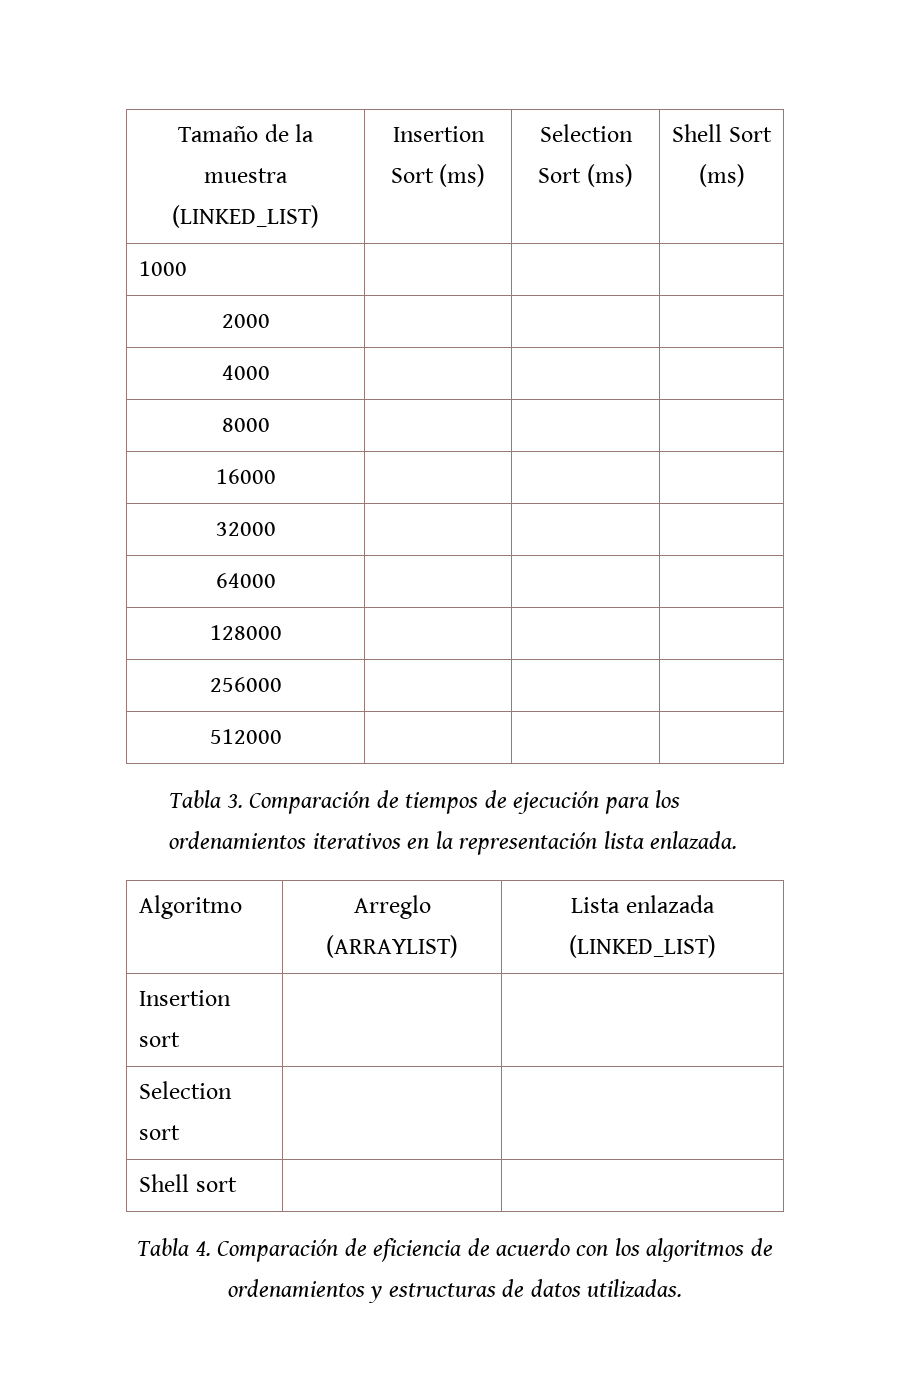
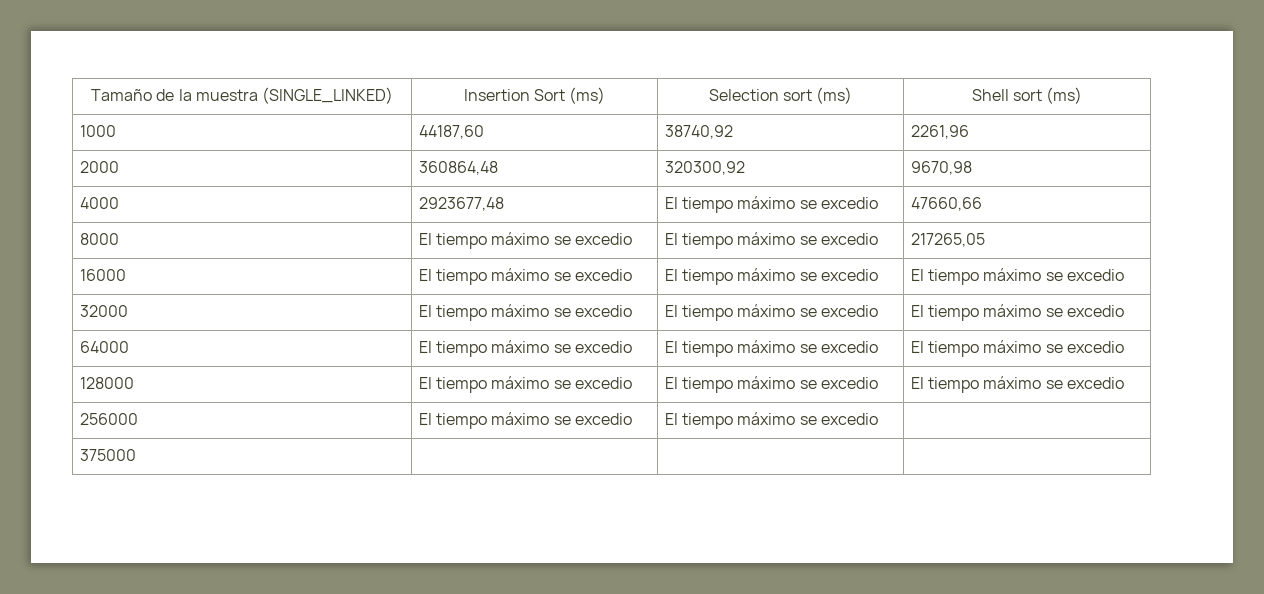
[172,205,319,228] (LINKED_LIST) -> [262,87,394,104] (SINGLE_LINKED)
[538,168,582,183] Sort -> [783,89,812,101] sort
[728,127,772,142] Sort -> [1013,89,1042,101] sort
[221,314,270,328] [221,365,270,380] [221,418,270,432] [215,469,276,484] [215,522,276,536] [215,573,276,588] [209,625,282,640] [209,677,282,692] [209,729,282,744] [169,790,681,814] [169,831,738,855] [139,895,243,919] [353,895,431,919] [326,935,458,958] [571,895,715,913] [569,935,716,958] [139,990,232,1006] [139,1032,181,1047] [139,1081,233,1099] [139,1125,181,1140] [139,1174,237,1192] [137,1238,773,1262] [227,1279,683,1303] | | // 2000 | | | // 4000 | | | // 8000 | | | // 16000 | | | // 32000 | | | // 64000 | | | // 128000 | | | // 256000 | | | // 512000 | | | // Tabla 3. Comparación de tiempos de ejecución para los ordenamientos iterativos en la representación lista enlazada. // Algoritmo | Arreglo (ARRAYLIST) | Lista enlazada (LINKED_LIST) // Insertion sort | | // Selection sort | | // Shell sort | | // Tabla 4. Comparación de eficiencia de acuerdo con los algoritmos de ordenamientos y estructuras de datos utilizadas. -> [418,125,484,139] [664,125,733,139] [910,125,969,139] [79,161,119,173] [418,161,498,175] [664,161,745,175] [910,161,972,175] [79,197,119,209] [418,197,504,211] [664,196,878,213] [910,197,982,211] [79,233,119,245] [418,232,632,249] [664,232,878,249] [910,233,985,247] [79,269,126,281] [418,268,632,285] [664,268,878,285] [910,268,1124,285] [79,305,128,317] [418,304,632,321] [664,304,878,321] [910,304,1124,321] [79,341,129,353] [418,340,632,357] [664,340,878,357] [910,340,1124,357] [79,377,134,389] [418,376,632,393] [664,376,878,393] [910,376,1124,393] [79,413,138,425] [418,412,632,429] [664,412,878,429] [79,449,136,461] 44187,60 | 38740,92 | 2261,96 // 2000 | 360864,48 | 320300,92 | 9670,98 // 4000 | 2923677,48 | El tiempo máximo se excedio | 47660,66 // 8000 | El tiempo máximo se excedio | El tiempo máximo se excedio | 217265,05 // 16000 | El tiempo máximo se excedio | El tiempo máximo se excedio | El tiempo máximo se excedio // 32000 | El tiempo máximo se excedio | El tiempo máximo se excedio | El tiempo máximo se excedio // 64000 | El tiempo máximo se excedio | El tiempo máximo se excedio | El tiempo máximo se excedio // 128000 | El tiempo máximo se excedio | El tiempo máximo se excedio | El tiempo máximo se excedio // 256000 | El tiempo máximo se excedio | El tiempo máximo se excedio | // 375000 | | |

